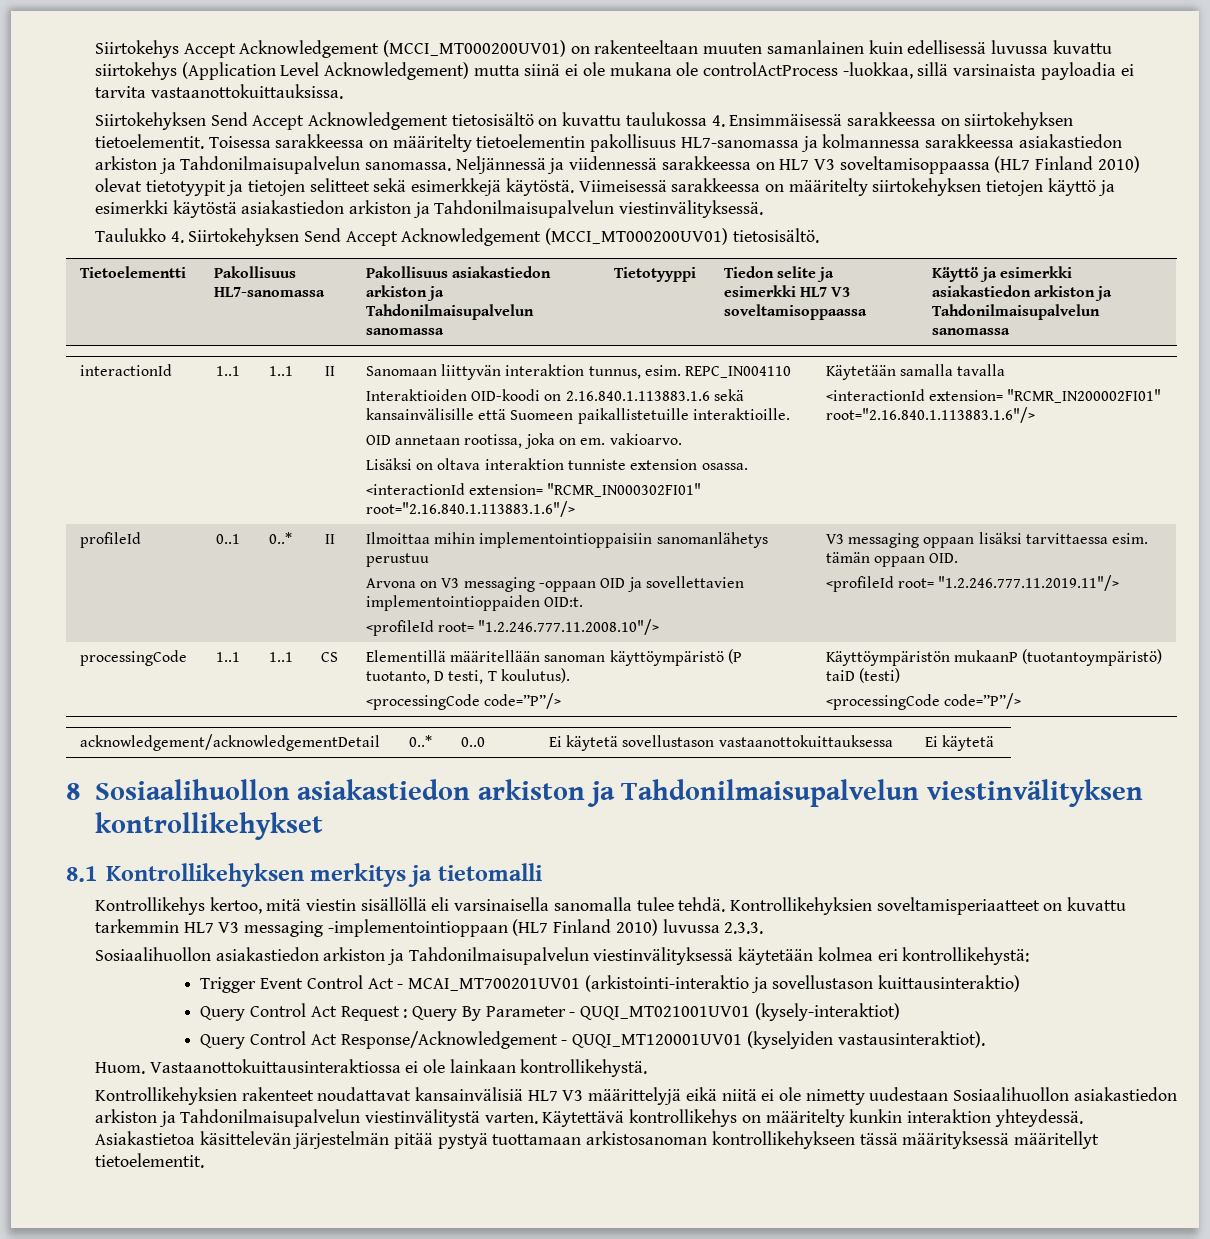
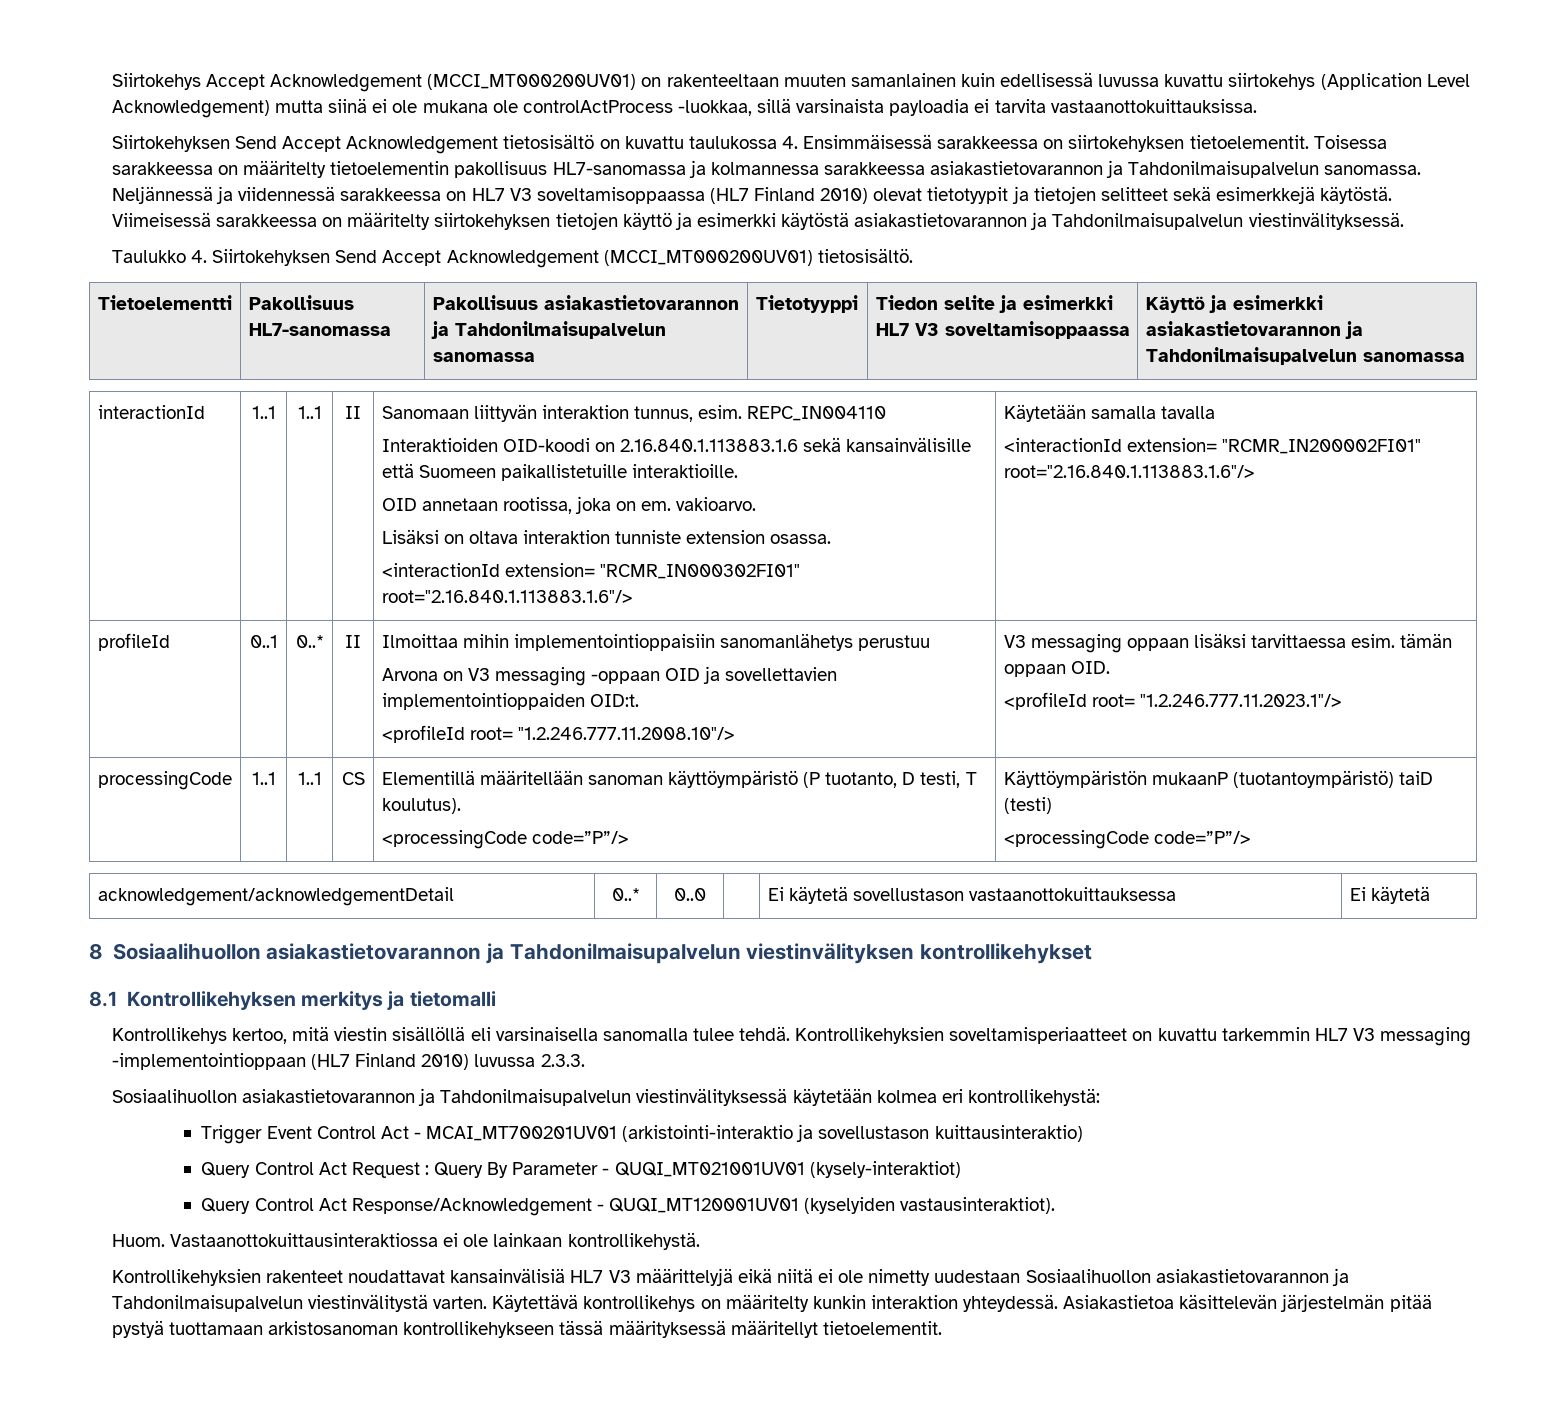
[1018,134,1122,148] [94,156,157,170] asiakastiedon arkiston -> [930,161,1104,175] asiakastietovarannon
[241,200,411,214] asiakastiedon arkiston -> [854,213,1028,227] asiakastietovarannon
[452,266,552,278] [365,285,427,297] asiakastiedon arkiston -> [543,295,739,310] asiakastietovarannon
[931,285,1096,297] asiakastiedon arkiston -> [1145,321,1341,336] asiakastietovarannon
[938,575,1120,591] "1.2.246.777.11.2019.11"/> -> [1139,694,1342,707] "1.2.246.777.11.2023.1"/>
[297,779,585,800] asiakastiedon arkiston -> [266,943,482,960] asiakastietovarannon
[215,947,386,961] asiakastiedon arkiston -> [242,1089,416,1103] asiakastietovarannon
[1073,1087,1177,1101] [94,1109,157,1123] asiakastiedon arkiston -> [1155,1269,1329,1283] asiakastietovarannon

